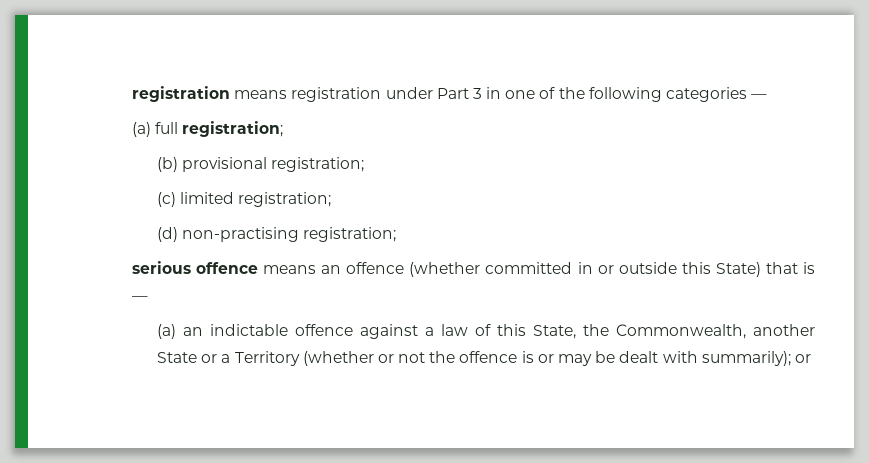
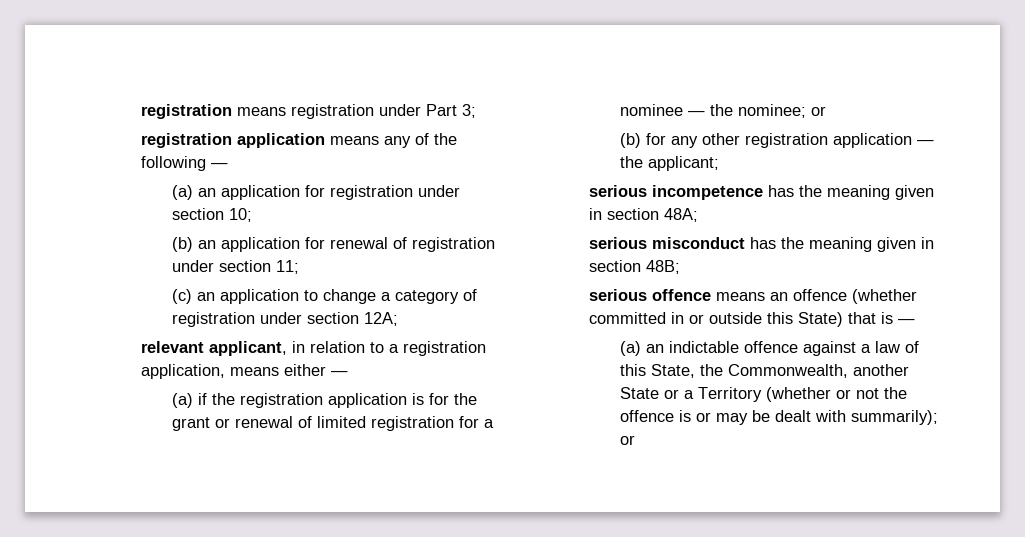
[472,87,536,99] 3 in one -> [461,104,476,118] [140,133,411,148] 3; // registration application means any
[665,87,768,102] [131,121,284,137] [156,157,365,172] [156,192,332,207] [156,227,397,242] categories — // (a) full registration; // (b) provisional registration; // (c) limited registration; // (d) non-practising registration; -> [210,163,228,168] [172,185,461,200] [172,208,253,222] [172,237,496,252] [172,260,300,274] [172,289,478,304] [172,312,399,327] [140,341,486,356] [140,364,348,379] [172,393,478,408] [172,416,495,431] [620,104,827,118] [620,133,935,148] [620,156,720,171] [588,185,934,200] [588,208,698,222] [588,237,934,252] [588,260,680,274] — // (a) an application for registration under section 10; // (b) an application for renewal of registration under section 11; // (c) an application to change a category of registration under section 12A; // relevant applicant, in relation to a registration application, means either — // (a) if the registration application is for the grant or renewal of limited registration for a nominee — the nominee; or // (b) for any other registration application — the applicant; // serious incompetence has the meaning given in section 48A; // serious misconduct has the meaning given in section 48B;

